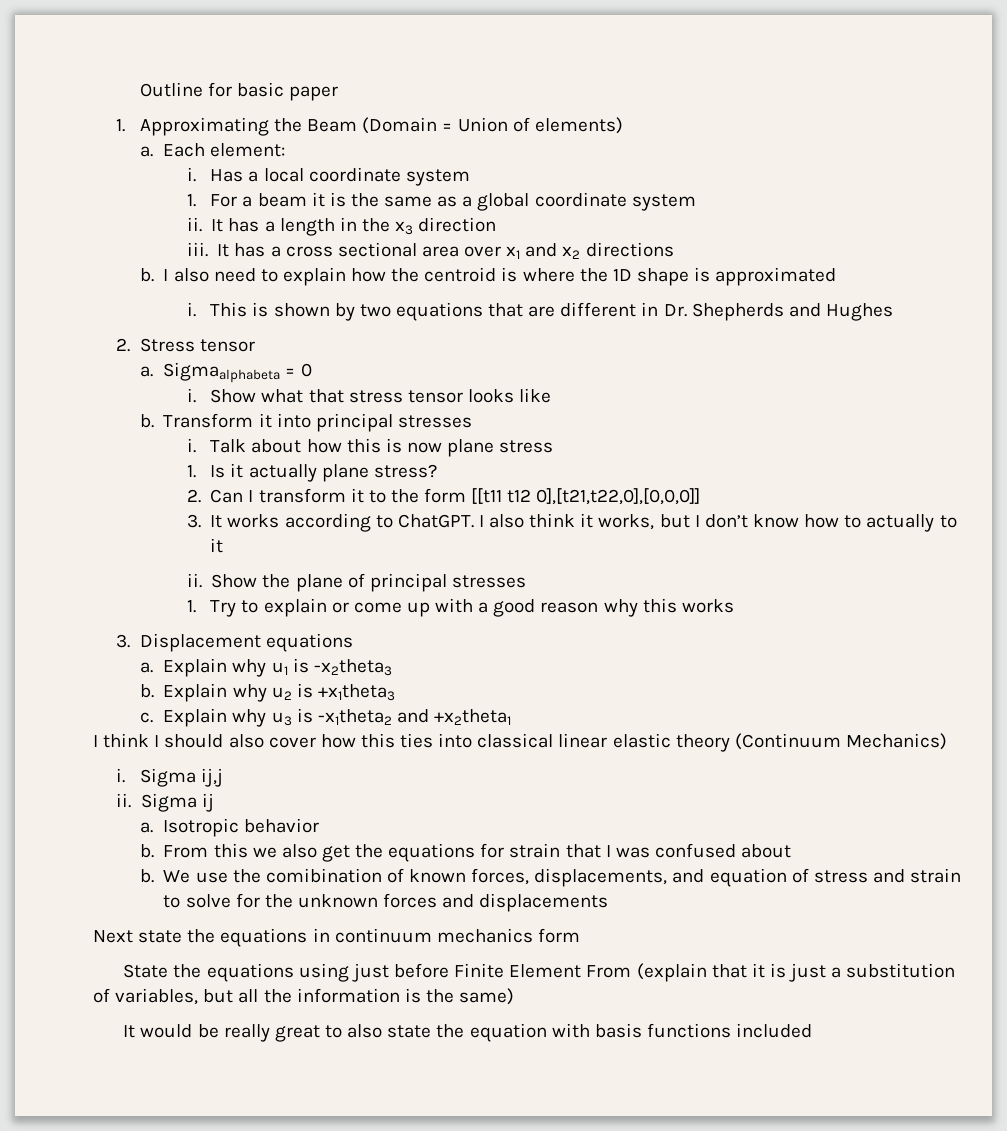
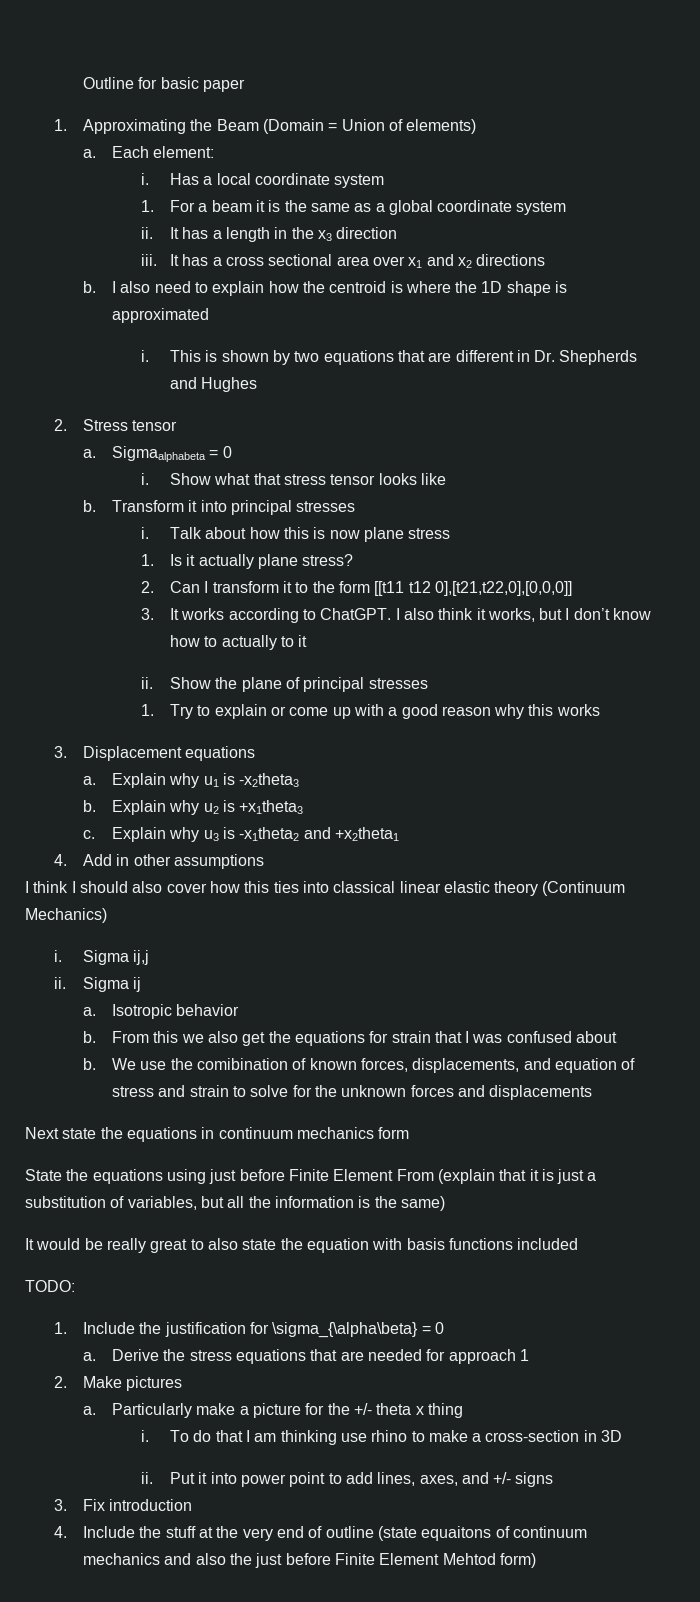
(512, 717) none -> [53,854,264,869] // 4. Add in other assumptions
(813, 1030) none -> [25,1280,75,1292] [53,1322,444,1338] [82,1349,529,1364] [53,1376,183,1391] [82,1403,463,1418] [140,1430,623,1445] [140,1472,554,1487] [53,1499,193,1511] [53,1526,587,1541] [82,1553,536,1568] // TODO: // 1. Include the justification for \sigma_{\alpha\beta} = 0 // a. Derive the stress equations that are needed for approach 1 // 2. Make pictures // a. Particularly make a picture for the +/- theta x thing // i. To do that I am thinking use rhino to make a cross-section in 3D // ii. Put it into power point to add lines, axes, and +/- signs // 3. Fix introduction // 4. Include the stuff at the very end of outline (state equaitons of continuum mechanics and also the just before Finite Element Mehtod form)

